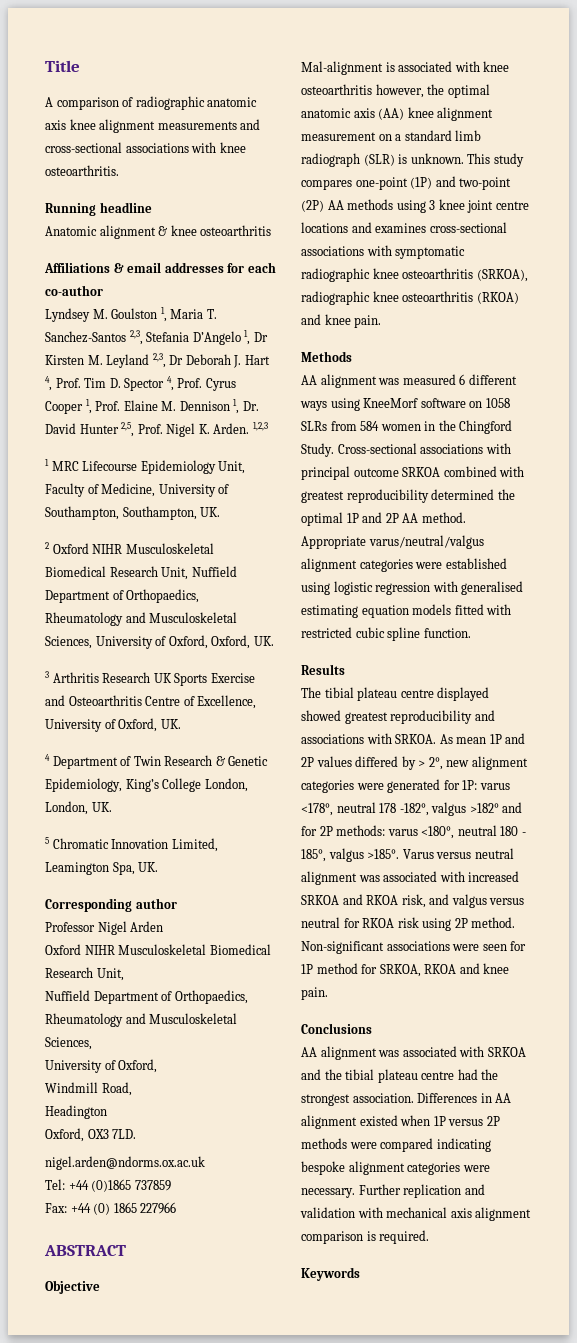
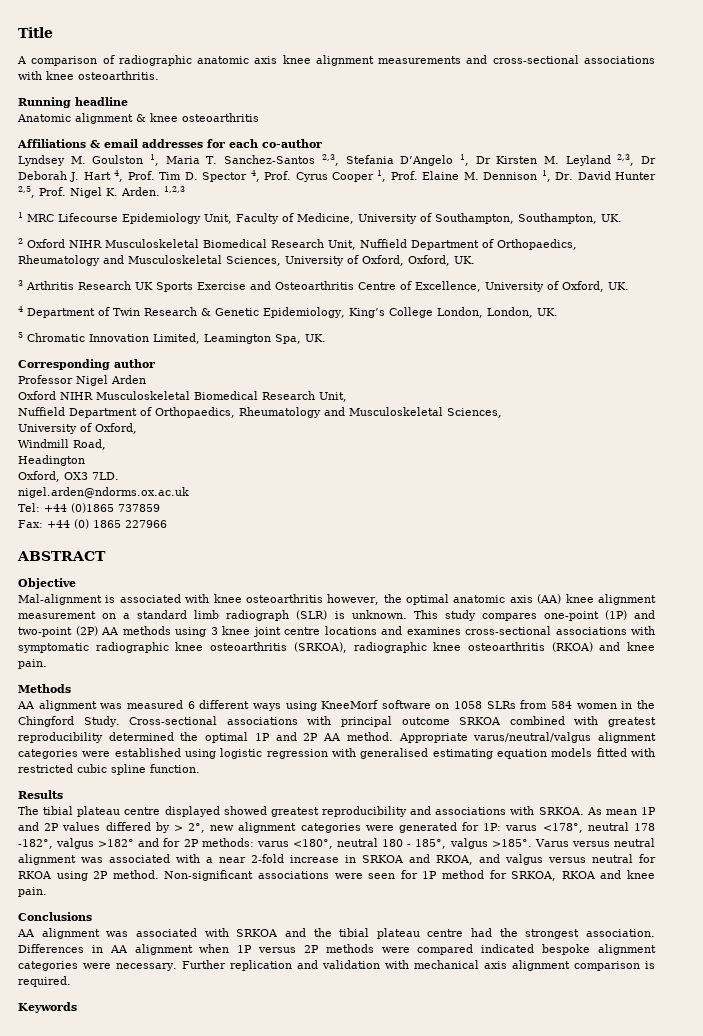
[468,871,520,882] [301,894,426,908] increased SRKOA and RKOA risk, -> [206,854,473,865] a near 2-fold increase in SRKOA and RKOA,
[397,917,419,928] risk -> (52, 875) none
[359,1115,398,1126] existed -> (193, 949) none
[436,1138,491,1152] indicating -> [481,944,535,953] indicated

